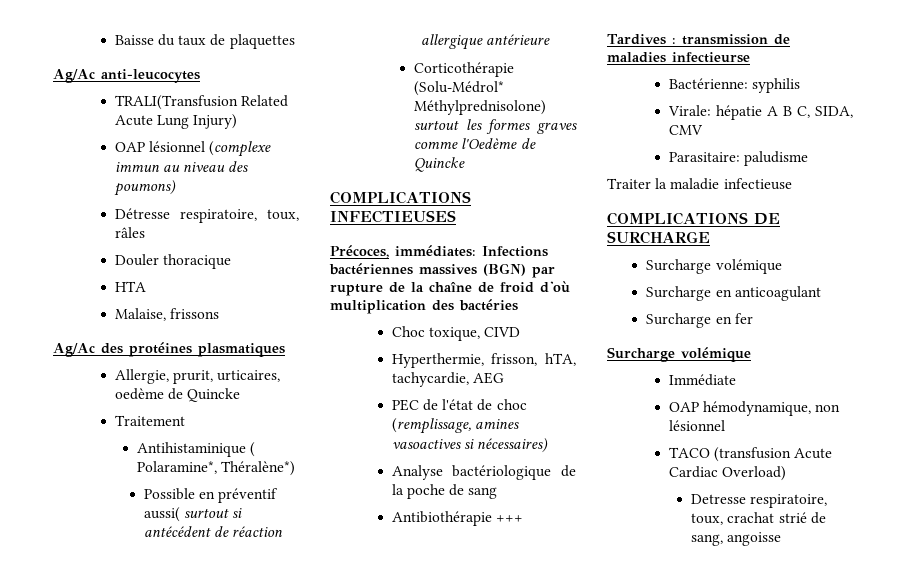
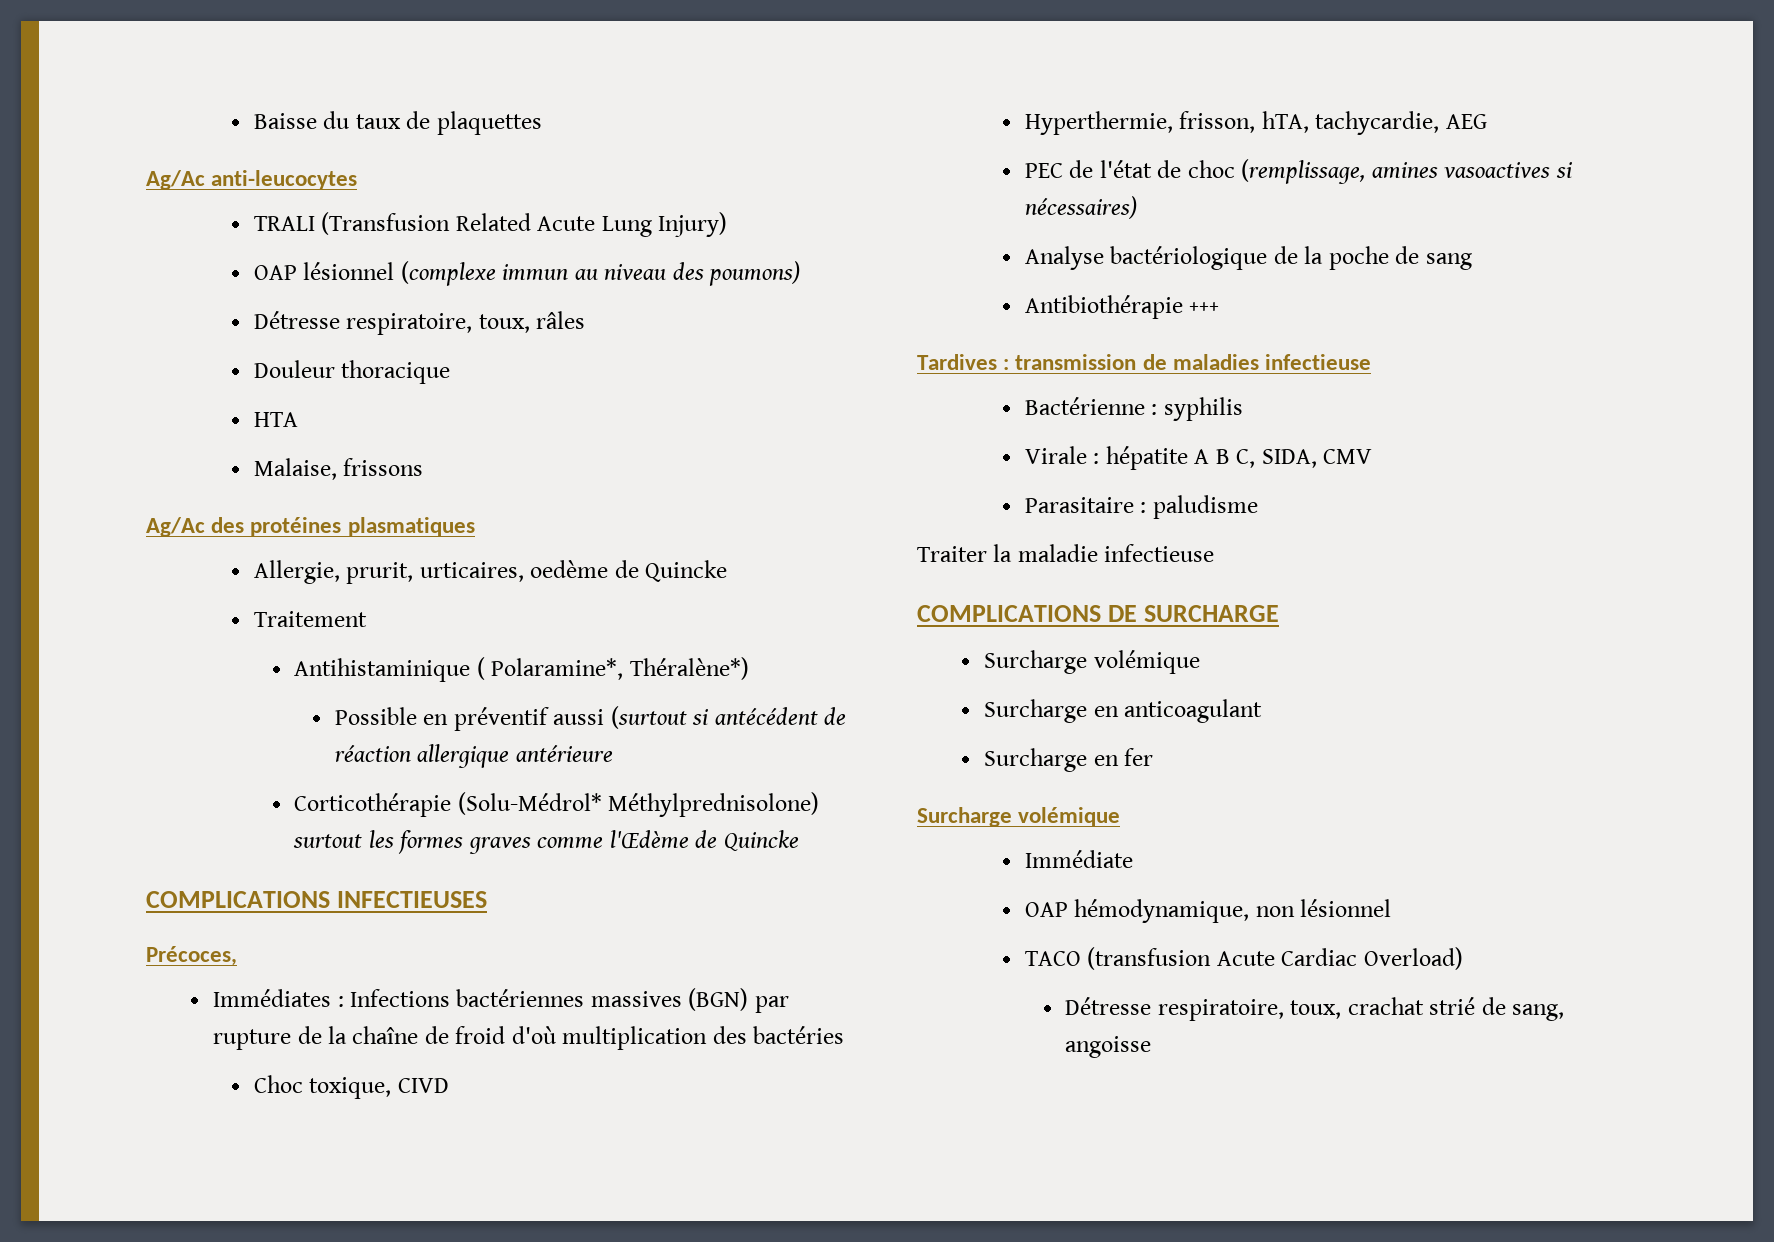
[114,95,238,110] TRALI(Transfusion -> [253,212,451,235] TRALI (Transfusion
[114,254,159,266] Douler -> [253,360,335,378] Douleur
[143,507,230,522] aussi( surtout -> [553,706,687,729] aussi (surtout
[461,138,518,149] l'Oedème -> [609,830,689,849] l'Œdème
[395,245,476,257] immédiates: -> [213,989,344,1007] // Immédiates :
[672,52,750,63] [668,78,800,93] [667,105,762,120] infectieurse // Bactérienne: syphilis // Virale: hépatie -> [1265,354,1372,370] [1024,397,1243,421] [1024,446,1188,470] infectieuse // Bactérienne : syphilis // Virale : hépatite
[668,152,740,162] Parasitaire: -> [1024,497,1147,513] Parasitaire :
[691,494,747,504] Detresse -> [1065,997,1152,1015] Détresse

